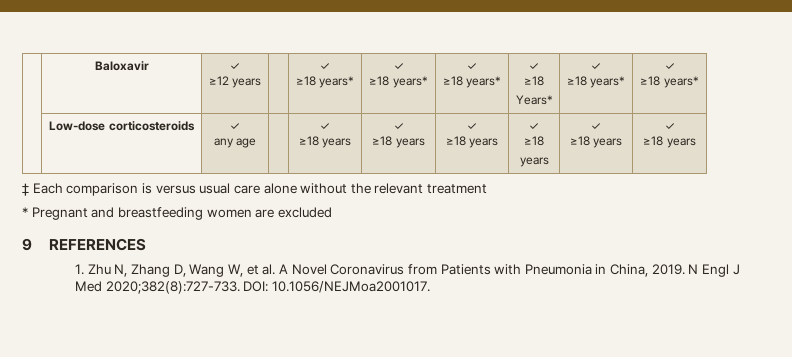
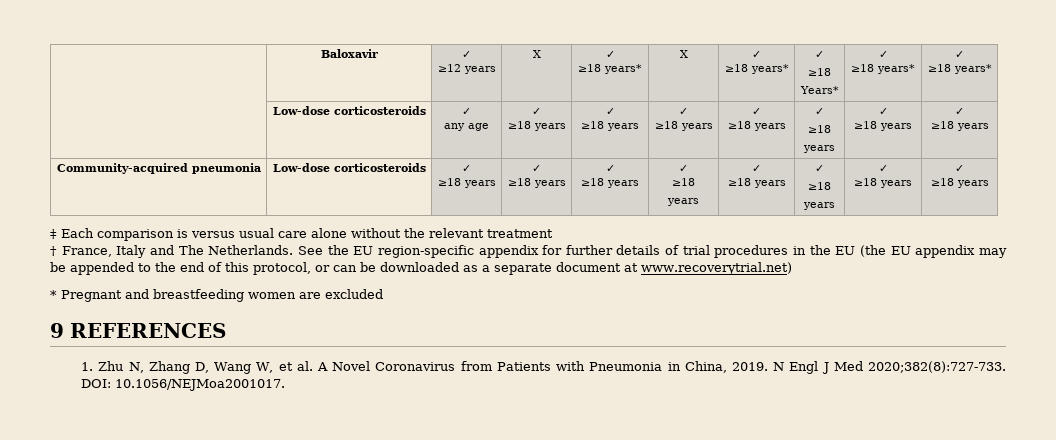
[320,63,330,70] [295,76,355,88] [393,63,404,70] [369,76,428,88] | ✓ // ≥18 years* | ✓ // ≥18 years* -> [532,50,541,58] [605,51,615,58] [578,64,642,74] [679,50,688,58] X | ✓ // ≥18 years* | X
(257, 143) none -> [532,108,541,115] [507,121,566,131] ✓ // ≥18 years
(696, 143) none -> [56,163,261,174] [272,163,426,172] [462,165,471,172] [437,178,496,188] [532,165,541,172] [507,178,566,188] [605,165,615,172] [581,178,639,188] [679,165,688,172] [672,178,695,186] [667,198,699,206] [752,165,761,172] [727,178,786,188] [815,165,824,172] [808,182,831,190] [803,202,835,210] [878,165,888,172] [854,178,912,188] [955,165,964,172] [930,178,989,188] // Community-acquired pneumonia | Low-dose corticosteroids | ✓ // ≥18 years | ✓ // ≥18 years | ✓ // ≥18 years | ✓ // ≥18 // years | ✓ // ≥18 years | ✓ // ≥18 // years | ✓ // ≥18 years | ✓ // ≥18 years
(488, 189) none -> [50,245,1008,258] [50,262,792,275] // † France, Italy and The Netherlands. See the EU region-specific appendix for further details of trial procedures in the EU (the EU appendix may be appended to the end of this protocol, or can be downloaded as a separate document at www.recoverytrial.net)

